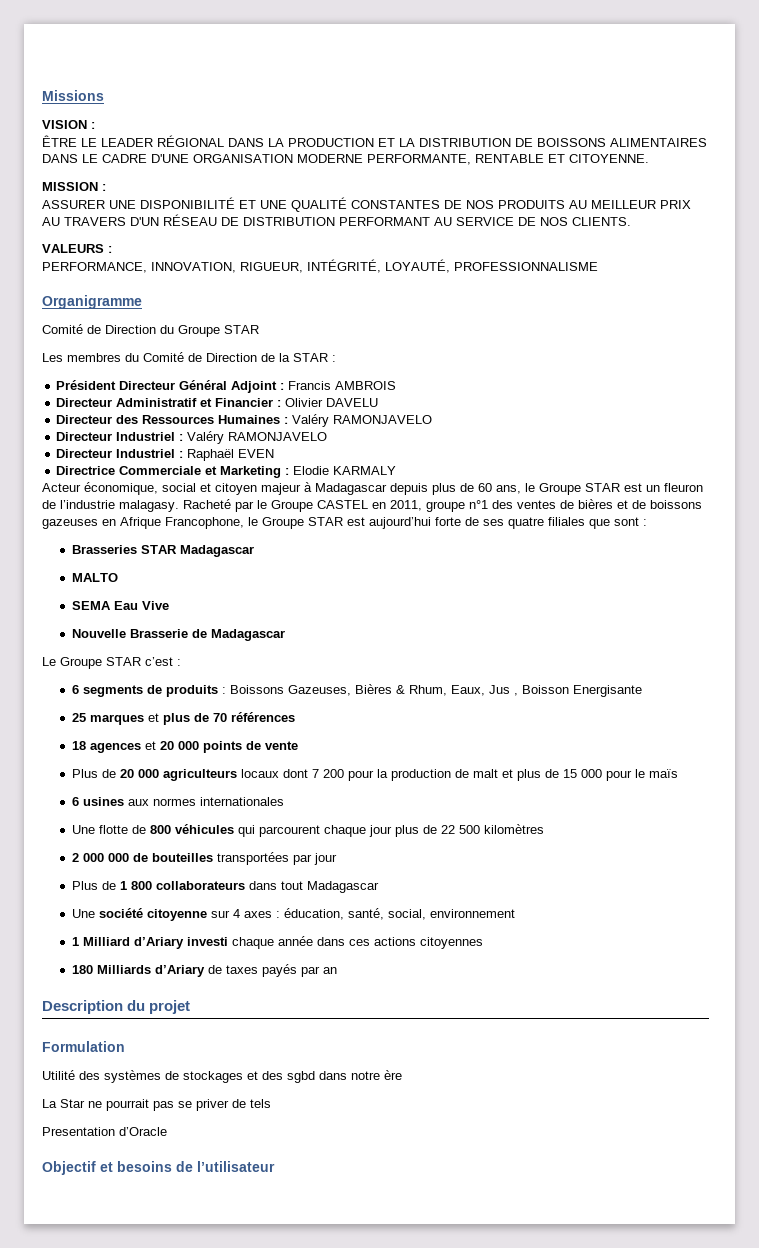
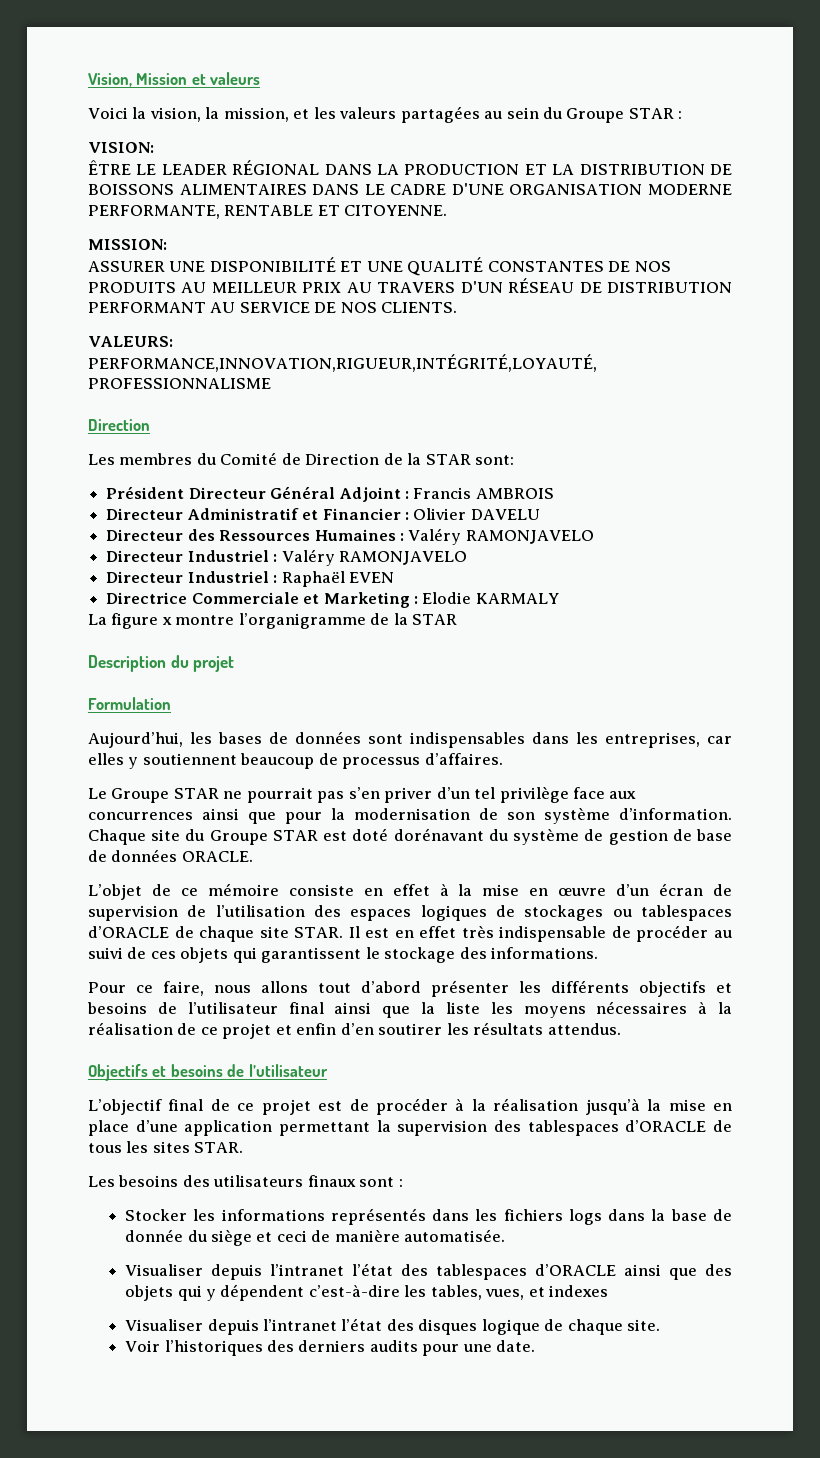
[42,90,104,101] [42,120,95,129] Missions // VISION : -> [88,72,261,87] [88,106,683,123] [88,142,154,153] Vision, Mission et valeurs // Voici la vision, la mission, et les valeurs partagées au sein du Groupe STAR : // VISION:
[42,182,106,191] MISSION : -> [88,239,167,250] MISSION:
[42,244,112,253] [42,259,598,273] [42,295,142,309] [42,324,259,337] VALEURS : // PERFORMANCE, INNOVATION, RIGUEUR, INTÉGRITÉ, LOYAUTÉ, PROFESSIONNALISME // Organigramme // Comité de Direction du Groupe STAR -> [88,336,173,347] [88,354,597,372] [88,378,271,389] [88,419,150,431] VALEURS: // PERFORMANCE,INNOVATION,RIGUEUR,INTÉGRITÉ,LOYAUTÉ, PROFESSIONNALISME // Direction
[332,355,336,362] : -> [475,455,515,465] sont:
[42,482,703,495] [42,499,702,512] [42,517,647,529] [71,545,254,557] [71,573,118,582] [71,601,169,610] [71,629,285,641] [42,657,181,669] [71,684,642,697] [71,712,295,725] [71,741,298,753] [71,769,678,781] [71,797,284,806] [71,824,544,837] [71,852,337,865] [71,881,379,893] [71,908,515,921] [71,936,483,949] [71,964,337,977] [42,1000,191,1014] [42,1041,125,1052] [42,1070,402,1083] [42,1099,271,1111] [42,1127,167,1136] [42,1161,275,1175] Acteur économique, social et citoyen majeur à Madagascar depuis plus de 60 ans, le Groupe STAR est un fleuron de l’industrie malagasy. Racheté par le Groupe CASTEL en 2011, groupe n°1 des ventes de bières et de boissons gazeuses en Afrique Francophone, le Groupe STAR est aujourd’hui forte de ses quatre filiales que sont : // Brasseries STAR Madagascar // MALTO // SEMA Eau Vive // Nouvelle Brasserie de Madagascar // Le Groupe STAR c’est : // 6 segments de produits : Boissons Gazeuses, Bières & Rhum, Eaux, Jus , Boisson Energisante // 25 marques et plus de 70 références // 18 agences et 20 000 points de vente // Plus de 20 000 agriculteurs locaux dont 7 200 pour la production de malt et plus de 15 000 pour le maïs // 6 usines aux normes internationales // Une flotte de 800 véhicules qui parcourent chaque jour plus de 22 500 kilomètres // 2 000 000 de bouteilles transportées par jour // Plus de 1 800 collaborateurs dans tout Madagascar // Une société citoyenne sur 4 axes : éducation, santé, social, environnement // 1 Milliard d’Ariary investi chaque année dans ces actions citoyennes // 180 Milliards d’Ariary de taxes payés par an // Description du projet // Formulation // Utilité des systèmes de stockages et des sgbd dans notre ère // La Star ne pourrait pas se priver de tels // Presentation d’Oracle // Objectif et besoins de l’utilisateur -> [88,613,458,629] [88,655,235,672] [88,697,171,710] [88,731,732,748] [88,753,503,769] [88,786,637,803] [88,807,732,824] [88,828,732,845] [88,849,253,862] [88,883,732,900] [88,905,732,921] [88,925,732,942] [88,947,599,963] [88,980,732,997] [87,1001,732,1018] [88,1022,621,1039] [88,1064,328,1081] [88,1098,732,1115] [88,1120,732,1136] [88,1141,244,1153] [88,1175,403,1187] [125,1208,733,1225] [125,1229,506,1246] [125,1263,733,1280] [125,1284,609,1301] [125,1318,661,1335] [125,1340,536,1356] La figure x montre l’organigramme de la STAR // Description du projet // Formulation // Aujourd’hui, les bases de données sont indispensables dans les entreprises, car elles y soutiennent beaucoup de processus d’affaires. // Le Groupe STAR ne pourrait pas s’en priver d’un tel privilège face aux concurrences ainsi que pour la modernisation de son système d’information. Chaque site du Groupe STAR est doté dorénavant du système de gestion de base de données ORACLE. // L’objet de ce mémoire consiste en effet à la mise en œuvre d’un écran de supervision de l’utilisation des espaces logiques de stockages ou tablespaces d’ORACLE de chaque site STAR. Il est en effet très indispensable de procéder au suivi de ces objets qui garantissent le stockage des informations. // Pour ce faire, nous allons tout d’abord présenter les différents objectifs et besoins de l’utilisateur final ainsi que la liste les moyens nécessaires à la réalisation de ce projet et enfin d’en soutirer les résultats attendus. // Objectifs et besoins de l’utilisateur // L’objectif final de ce projet est de procéder à la réalisation jusqu’à la mise en place d’une application permettant la supervision des tablespaces d’ORACLE de tous les sites STAR. // Les besoins des utilisateurs finaux sont : // Stocker les informations représentés dans les fichiers logs dans la base de donnée du siège et ceci de manière automatisée. // Visualiser depuis l’intranet l’état des tablespaces d’ORACLE ainsi que des objets qui y dépendent c’est-à-dire les tables, vues, et indexes // Visualiser depuis l’intranet l’état des disques logique de chaque site. // Voir l’historiques des derniers audits pour une date.

